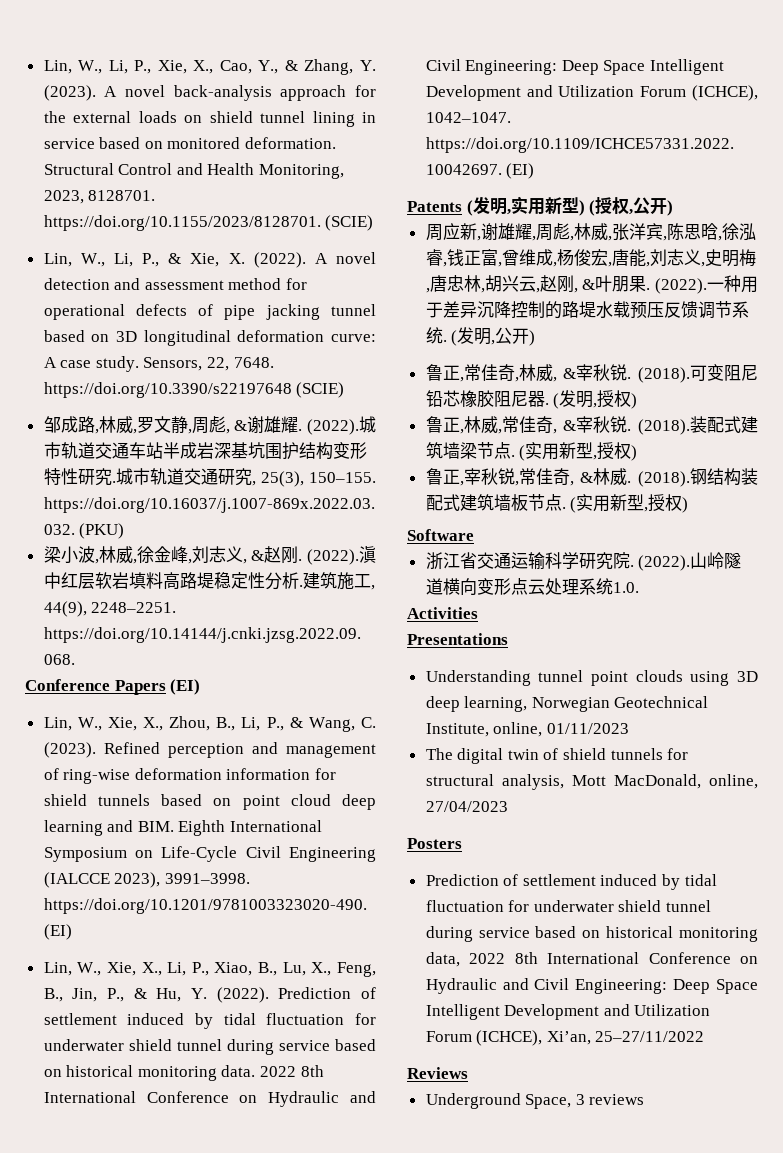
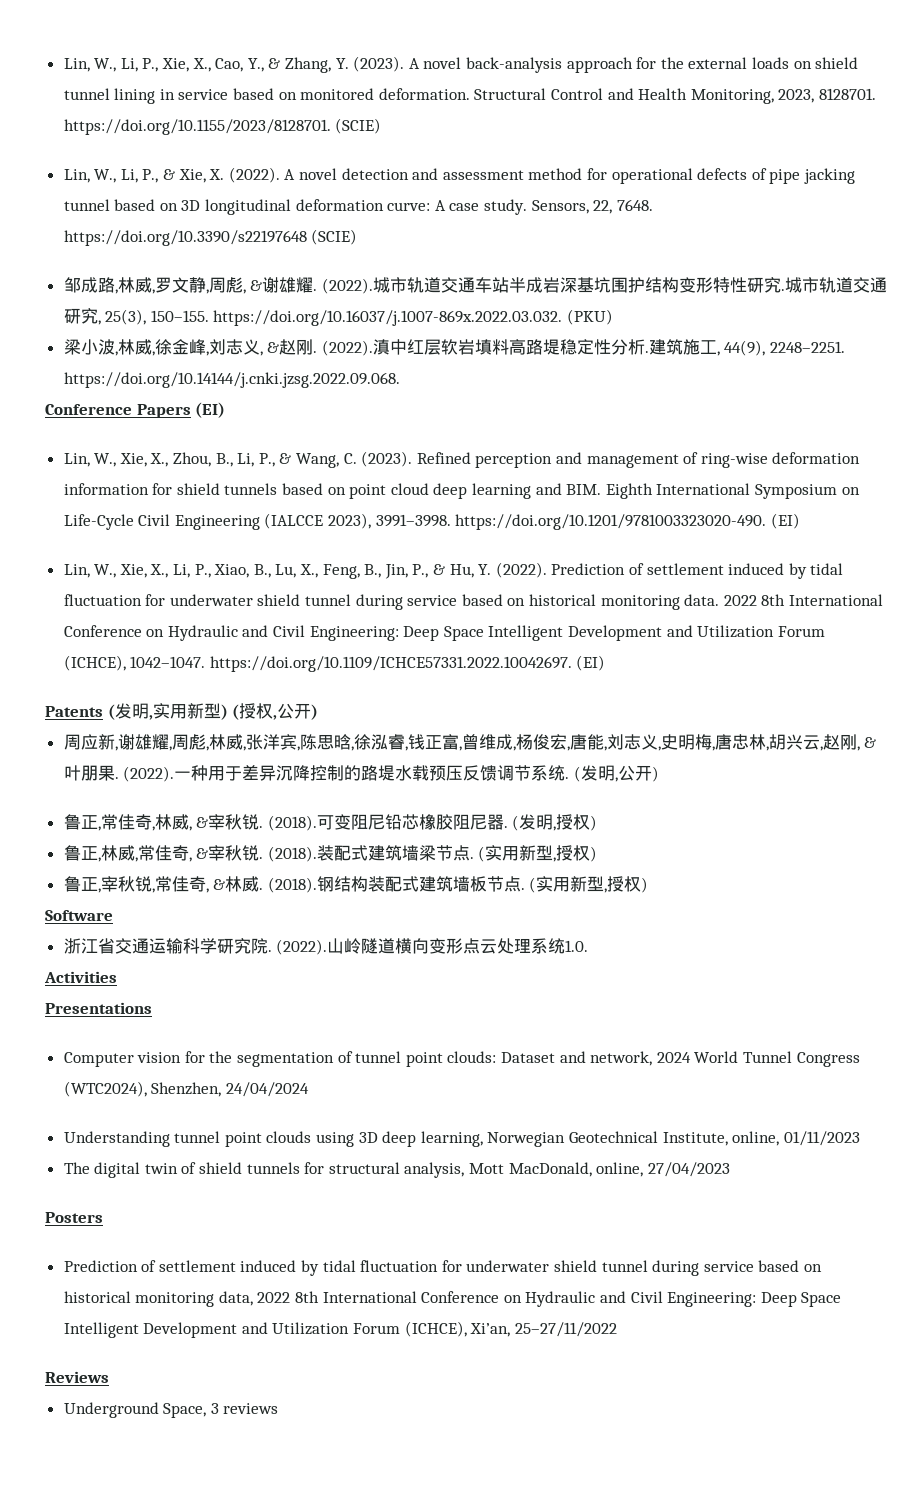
(508, 639) none -> [63,1051,860,1067] [63,1081,309,1097] // Computer vision for the segmentation of tunnel point clouds: Dataset and network, 2024 World Tunnel Congress (WTC2024), Shenzhen, 24/04/2024

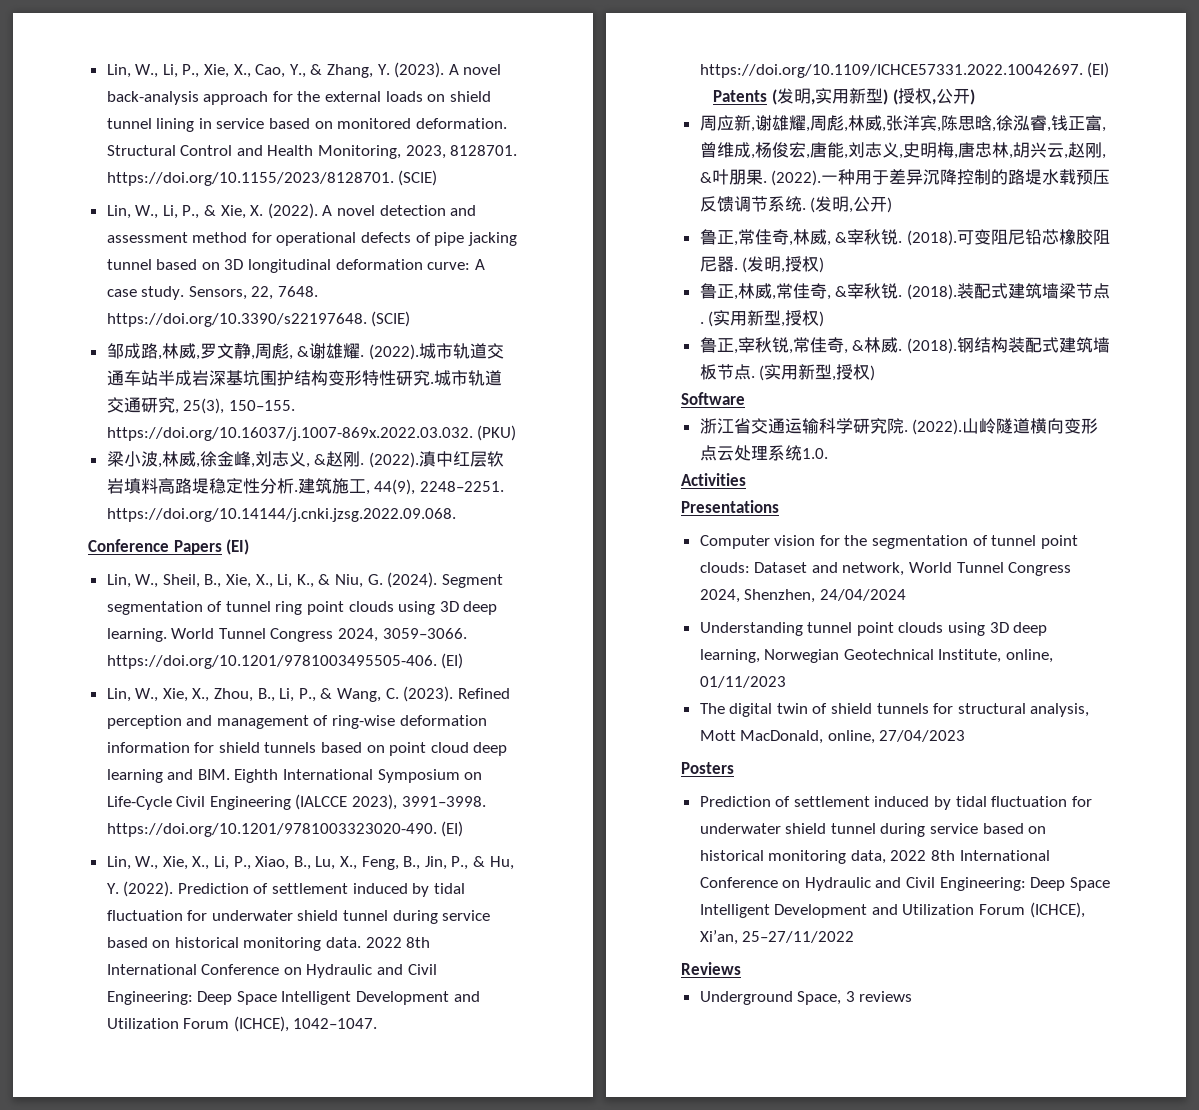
[63,230,307,246] https://doi.org/10.3390/s22197648 -> [106,313,367,327] https://doi.org/10.3390/s22197648.
(226, 410) none -> [106,572,503,588] [106,601,498,615] [106,628,467,642] [106,653,464,669] // Lin, W., Sheil, B., Xie, X., Li, K., & Niu, G. (2024). Segment segmentation of tunnel ring point clouds using 3D deep learning. World Tunnel Congress 2024, 3059–3066. https://doi.org/10.1201/9781003495505-406. (EI)
[656,1051,860,1067] [63,1081,147,1097] 2024 World Tunnel Congress (WTC2024), -> [909,562,1072,576] [699,589,740,603] World Tunnel Congress 2024,

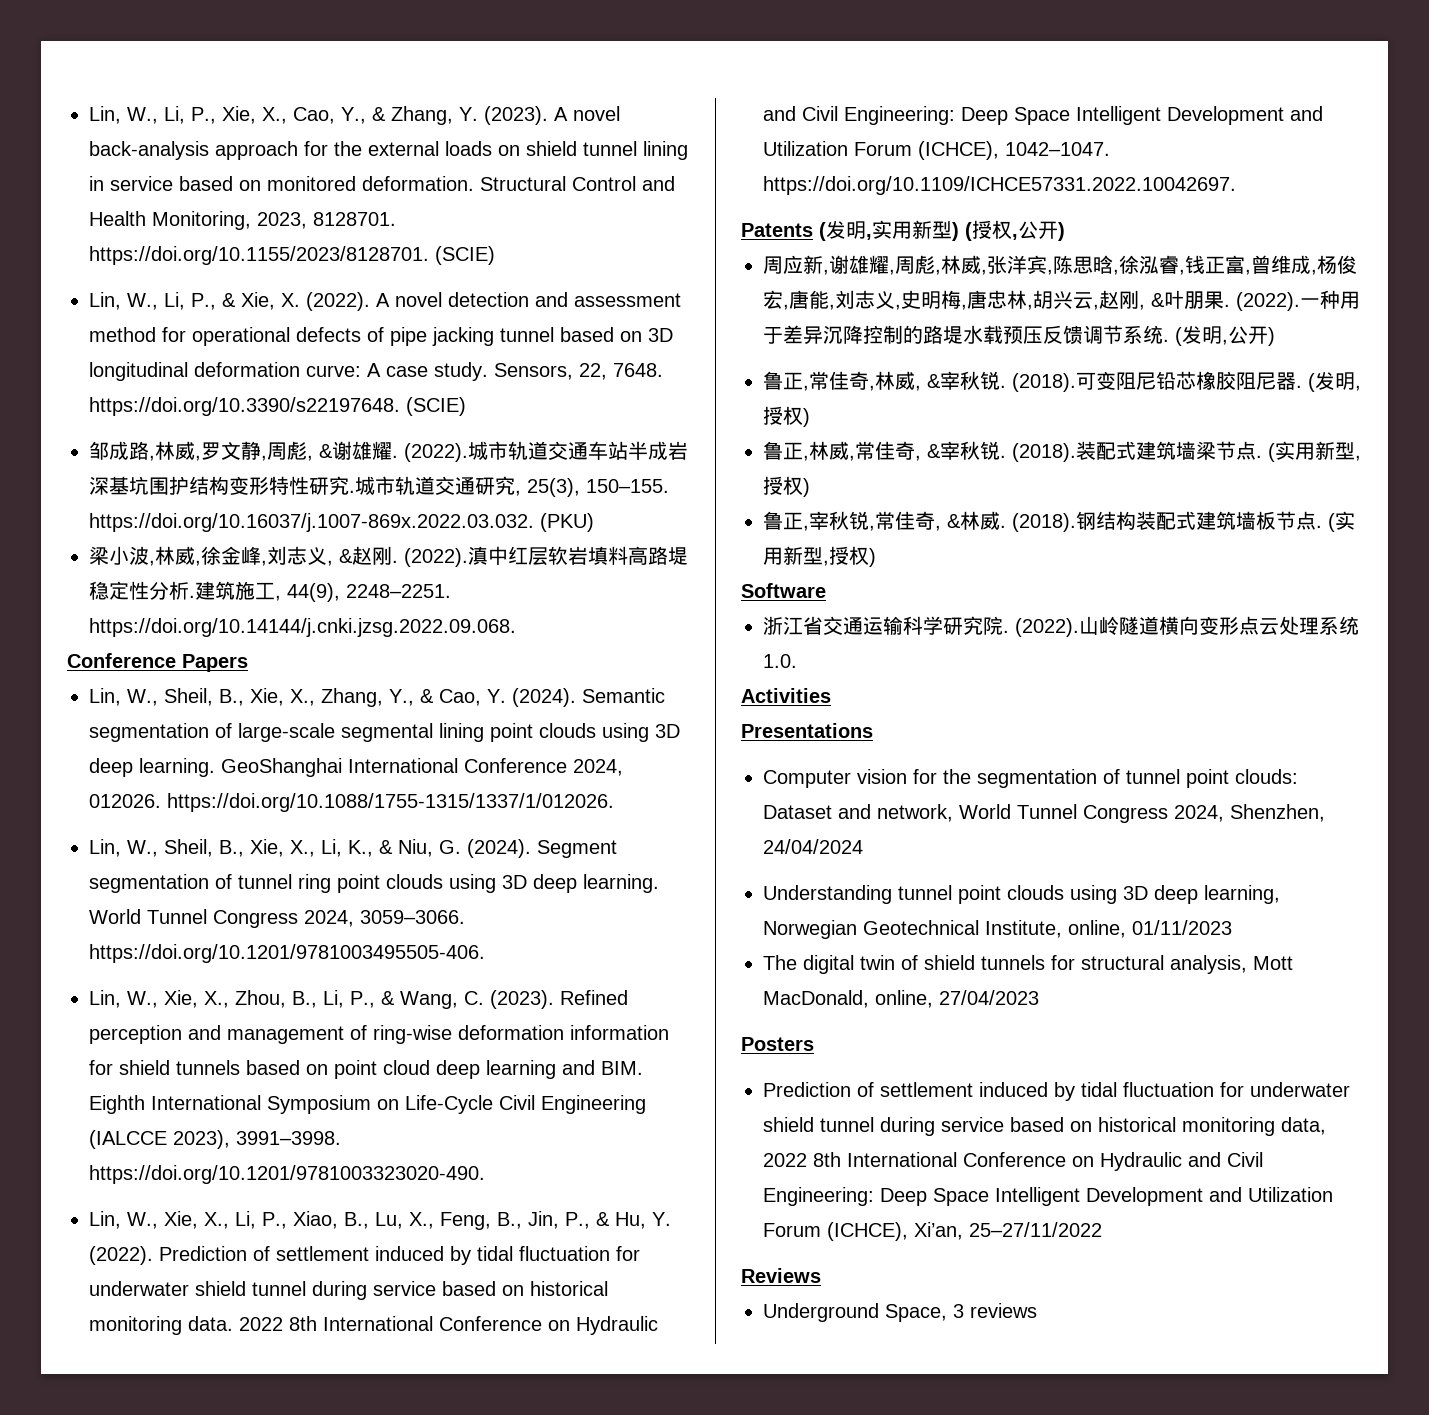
[226,539,250,555] (EI) -> [89,688,665,707] [89,723,680,742] [89,758,623,777] [89,793,614,812] // Lin, W., Sheil, B., Xie, X., Zhang, Y., & Cao, Y. (2024). Semantic segmentation of large-scale segmental lining point clouds using 3D deep learning. GeoShanghai International Conference 2024, 012026. https://doi.org/10.1088/1755-1315/1337/1/012026.
[441,653,464,669] (EI) -> (485, 953) none
[441,821,464,837] (EI) -> (485, 1174) none
[1087,62,1110,78] (EI) -> (1236, 185) none

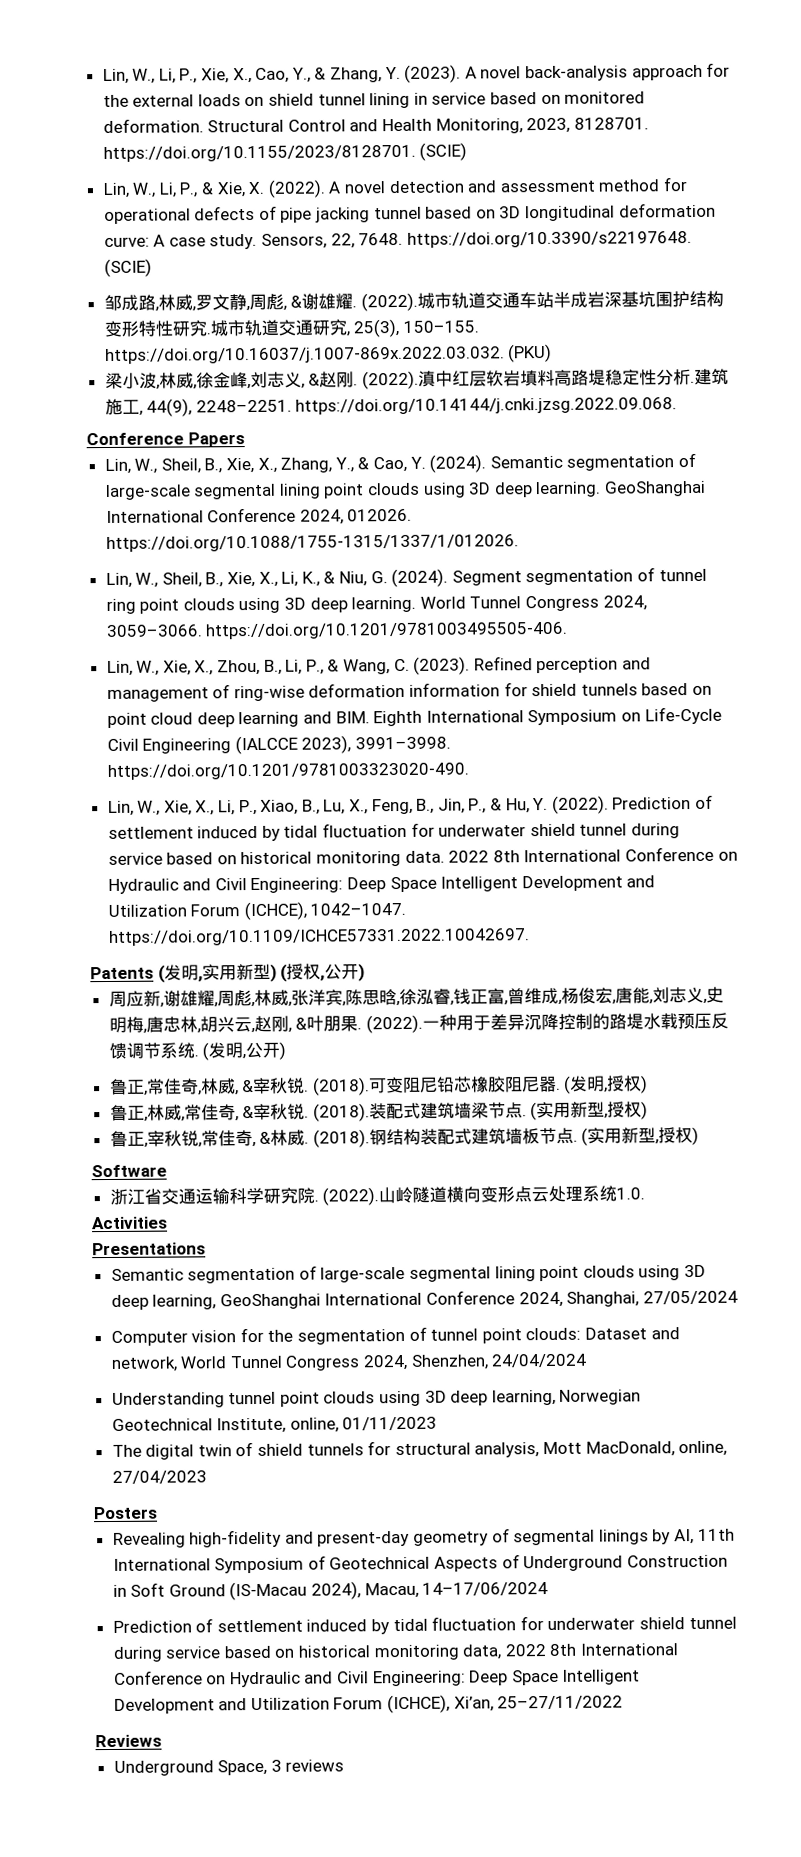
(873, 730) none -> [110,1264,707,1284] [110,1290,738,1310] // Semantic segmentation of large-scale segmental lining point clouds using 3D deep learning, GeoShanghai International Conference 2024, Shanghai, 27/05/2024
(814, 1044) none -> [112,1528,735,1548] [112,1554,728,1574] [112,1581,549,1601] // Revealing high-fidelity and present-day geometry of segmental linings by AI, 11th International Symposium of Geotechnical Aspects of Underground Construction in Soft Ground (IS-Macau 2024), Macau, 14–17/06/2024

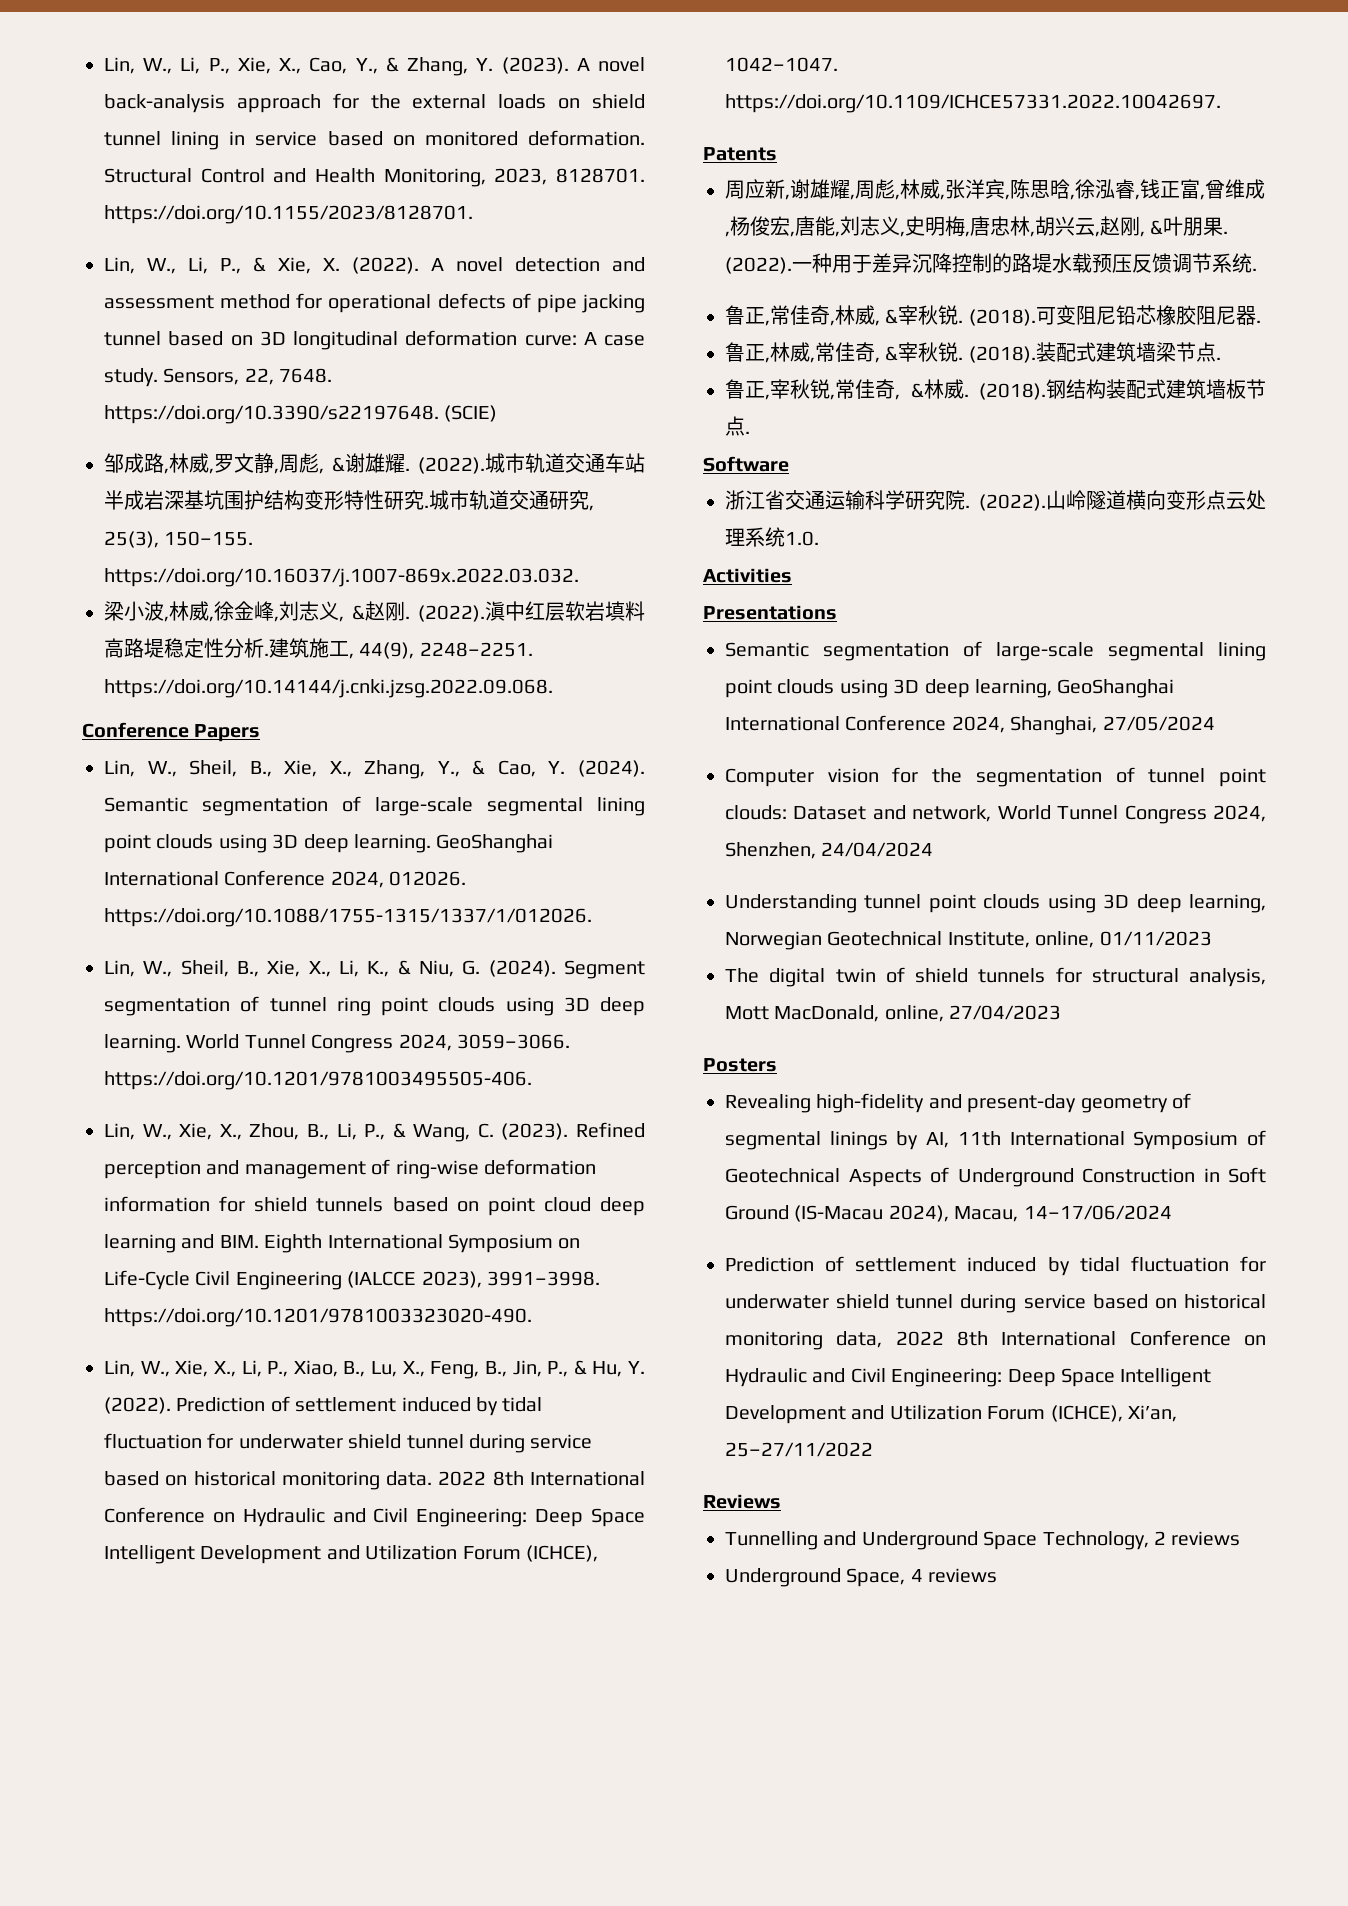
[419,142,468,161] (SCIE) -> (473, 214) none
[508,343,553,363] (PKU) -> (579, 577) none
[157,963,366,983] (发明,实用新型) (授权,公开) -> (777, 154) none
[202,1041,287,1061] (发明,公开) -> (1257, 269) none
[564,1075,649,1094] (发明,授权) -> (1261, 321) none
[530,1101,649,1121] (实用新型,授权) -> (1221, 358) none
[581,1126,700,1146] (实用新型,授权) -> (750, 432) none
(162, 1741) none -> [725,1531,1241,1550] // Tunnelling and Underground Space Technology, 2 reviews
[270,1759,282,1772] 3 -> [910,1569,923,1582] 4

